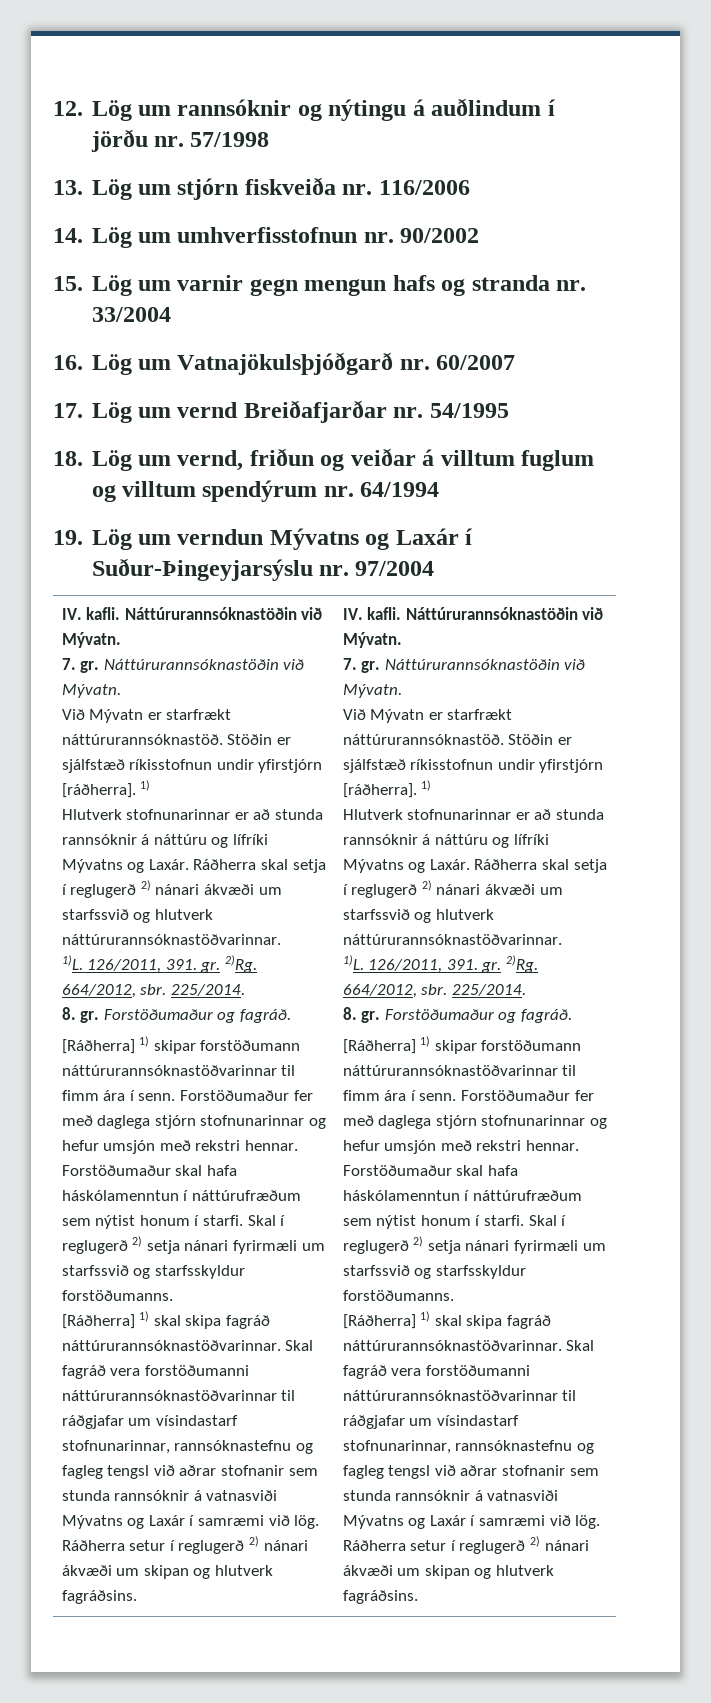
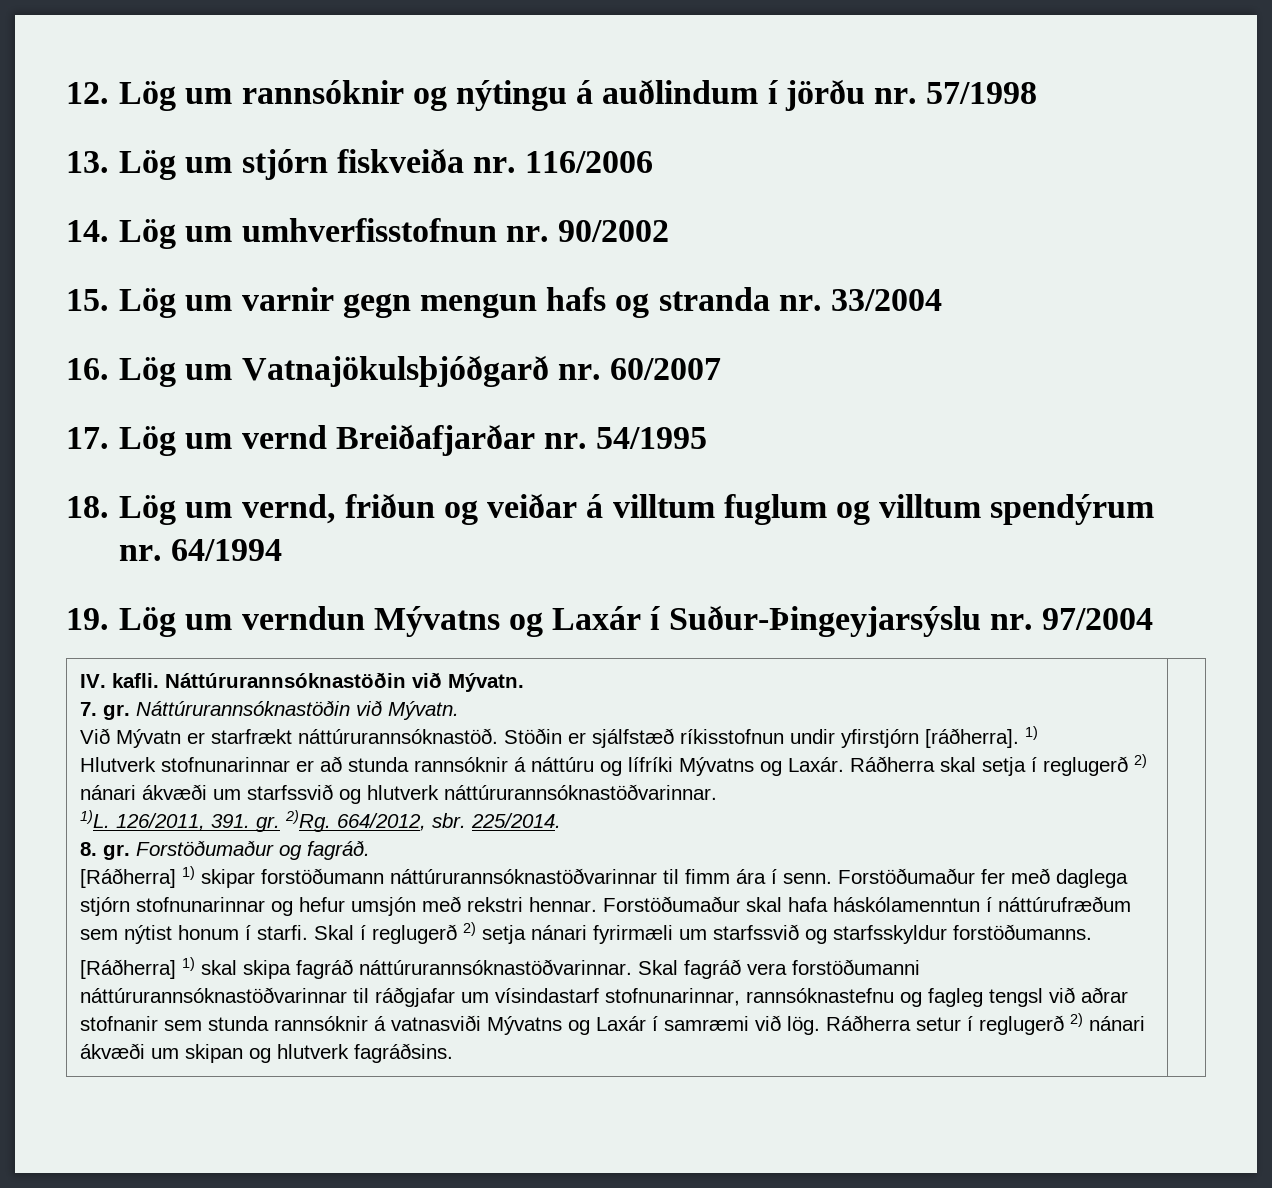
[342,607,604,620] [342,632,402,648] [342,658,586,673] [342,684,402,698] [342,709,513,723] [342,734,572,745] [342,759,604,773] [342,780,432,798] [342,809,605,820] [342,834,550,848] [342,859,607,873] [342,880,563,898] [342,909,494,923] [342,934,562,945] [342,955,539,973] [342,984,526,998] [342,1007,573,1023] [342,1036,582,1054] [342,1065,577,1076] [342,1090,594,1101] [342,1115,608,1129] [342,1140,580,1154] [342,1165,518,1176] [342,1190,582,1201] [342,1215,567,1229] [342,1236,606,1254] [342,1265,526,1279] [342,1290,454,1301] [342,1311,552,1329] [342,1340,595,1351] [342,1365,530,1379] [342,1390,577,1401] [342,1415,519,1429] [342,1440,594,1454] [342,1465,599,1479] [342,1490,559,1501] [342,1515,601,1529] [342,1536,589,1554] [342,1565,555,1579] [342,1590,418,1604] IV. kafli. Náttúrurannsóknastöðin við Mývatn. // 7. gr. Náttúrurannsóknastöðin við Mývatn. // Við Mývatn er starfrækt náttúrurannsóknastöð. Stöðin er sjálfstæð ríkisstofnun undir yfirstjórn [ráðherra]. 1) // Hlutverk stofnunarinnar er að stunda rannsóknir á náttúru og lífríki Mývatns og Laxár. Ráðherra skal setja í reglugerð 2) nánari ákvæði um starfssvið og hlutverk náttúrurannsóknastöðvarinnar. // 1)L. 126/2011, 391. gr. 2)Rg. 664/2012, sbr. 225/2014. // 8. gr. Forstöðumaður og fagráð. // [Ráðherra] 1) skipar forstöðumann náttúrurannsóknastöðvarinnar til fimm ára í senn. Forstöðumaður fer með daglega stjórn stofnunarinnar og hefur umsjón með rekstri hennar. Forstöðumaður skal hafa háskólamenntun í náttúrufræðum sem nýtist honum í starfi. Skal í reglugerð 2) setja nánari fyrirmæli um starfssvið og starfsskyldur forstöðumanns. // [Ráðherra] 1) skal skipa fagráð náttúrurannsóknastöðvarinnar. Skal fagráð vera forstöðumanni náttúrurannsóknastöðvarinnar til ráðgjafar um vísindastarf stofnunarinnar, rannsóknastefnu og fagleg tengsl við aðrar stofnanir sem stunda rannsóknir á vatnasviði Mývatns og Laxár í samræmi við lög. Ráðherra setur í reglugerð 2) nánari ákvæði um skipan og hlutverk fagráðsins. -> (453, 1053) none

